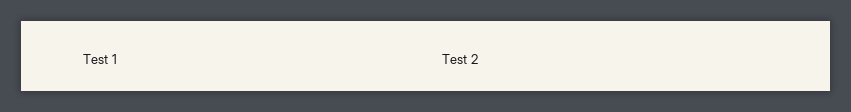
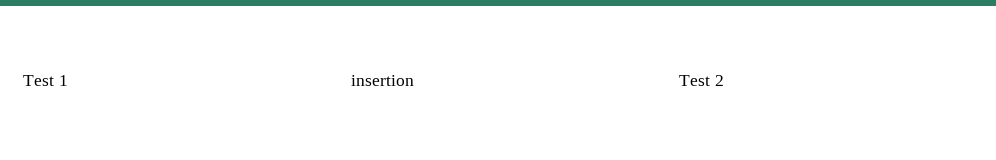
(117, 59) none -> [351,75,414,86] // insertion

